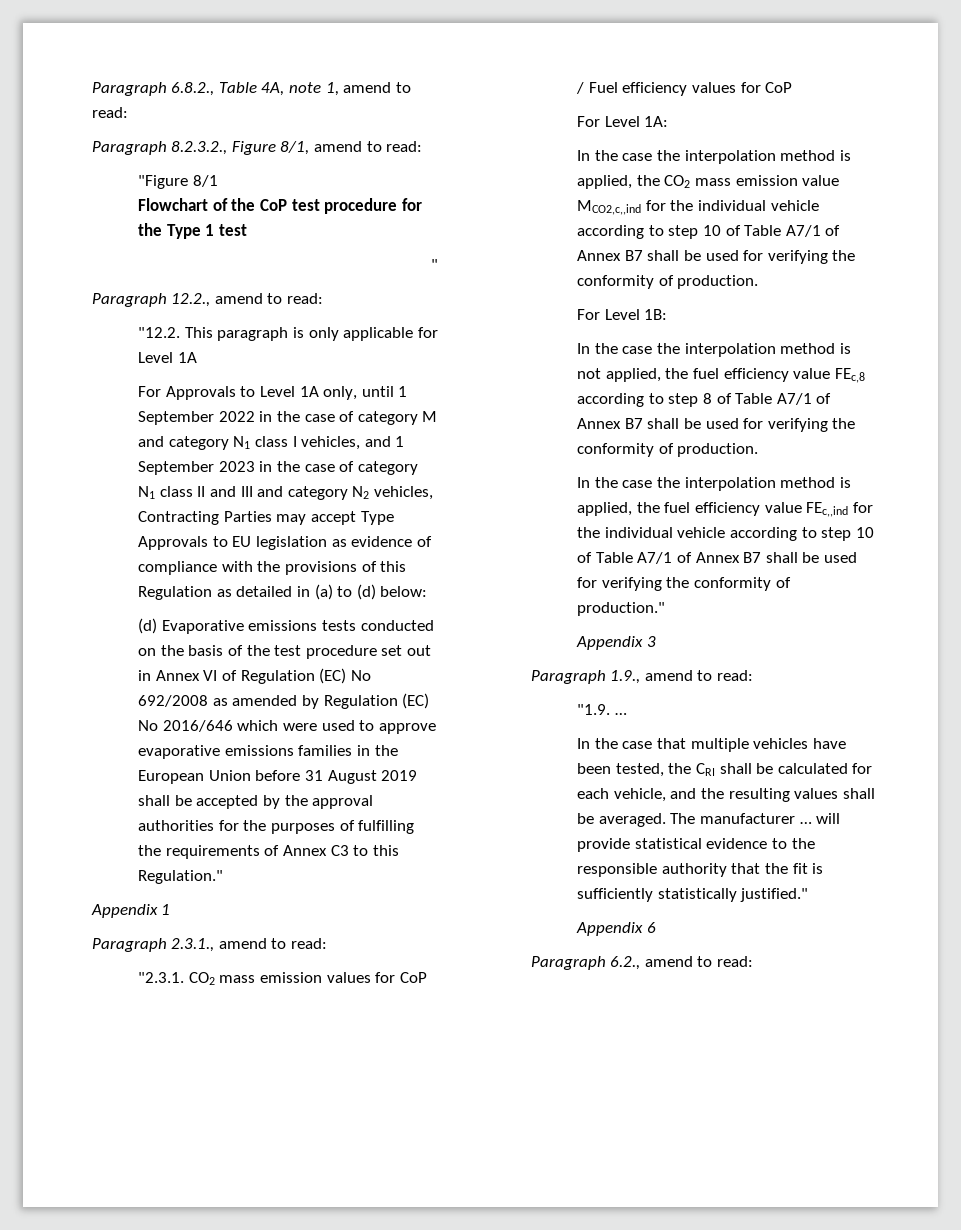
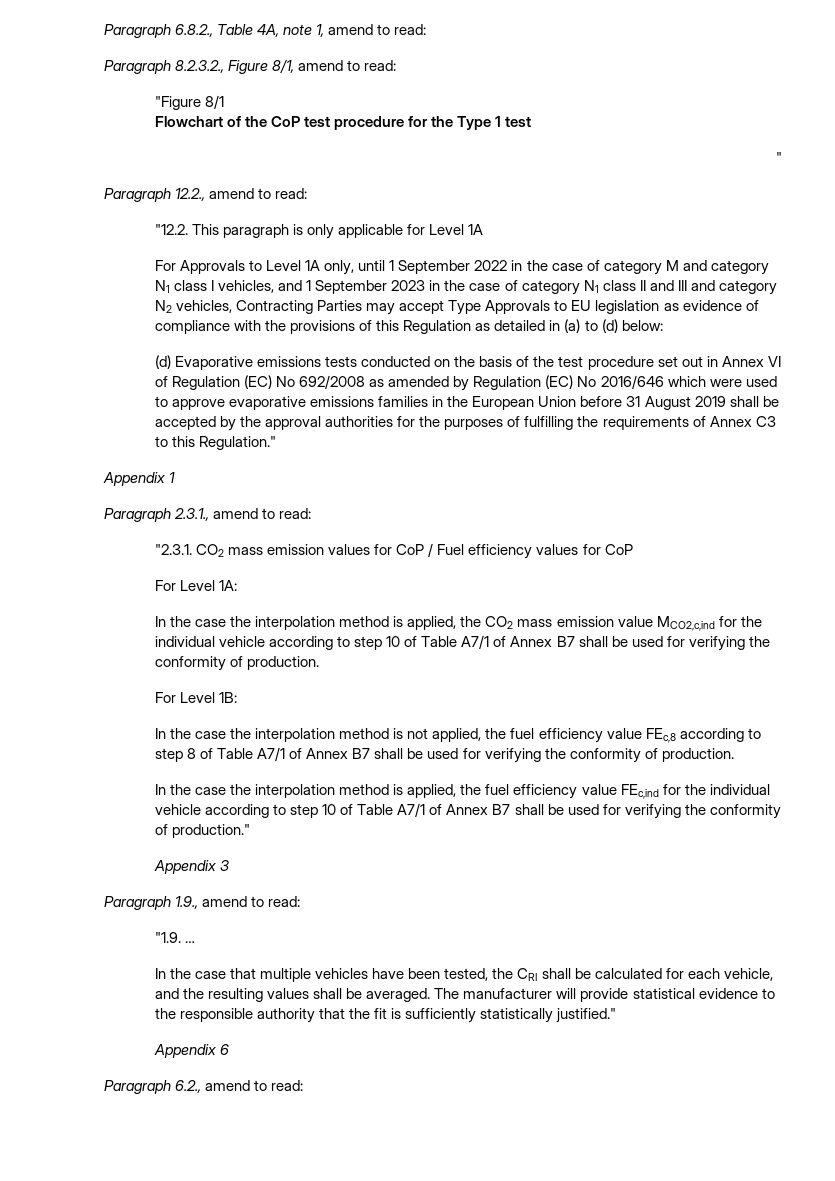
[577,200,642,215] MCO2,c,,ind -> [656,616,715,631] MCO2,c,ind
[806,502,849,517] FEc,,ind -> [620,784,659,799] FEc,ind
[799,822,812,824] … -> (553, 993) none

